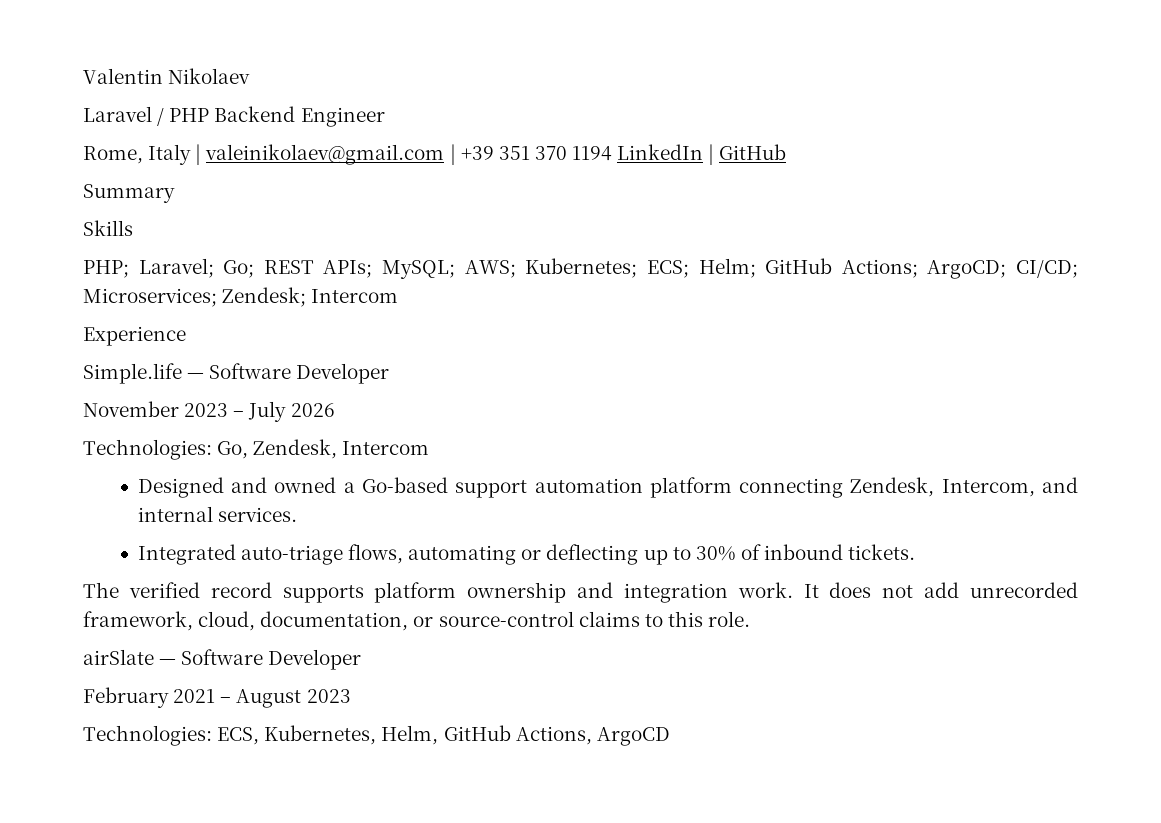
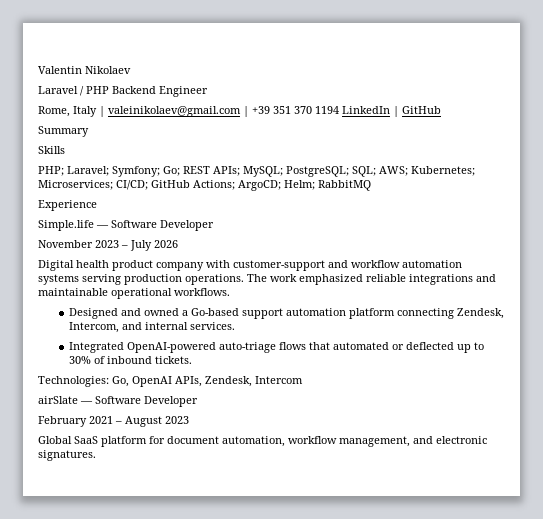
(214, 268) none -> [112,166,160,177] Symfony;
[464,258,1079,279] [83,287,399,307] AWS; Kubernetes; ECS; Helm; GitHub Actions; ArgoCD; CI/CD; Microservices; Zendesk; Intercom -> [286,166,475,177] [38,180,371,191] PostgreSQL; SQL; AWS; Kubernetes; Microservices; CI/CD; GitHub Actions; ArgoCD; Helm; RabbitMQ
[83,439,430,460] Technologies: Go, Zendesk, Intercom -> [38,260,462,271] [38,274,496,285] [38,288,230,299] Digital health product company with customer-support and workflow automation systems serving production operations. The work emphasized reliable integrations and maintainable operational workflows.
[240,544,639,565] auto-triage flows, automating or deflecting -> [127,342,455,353] OpenAI-powered auto-triage flows that automated or deflected
[83,582,1078,603] [83,611,751,631] The verified record supports platform ownership and integration work. It does not add unrecorded framework, cloud, documentation, or source-control claims to this role. -> [38,376,303,387] Technologies: Go, OpenAI APIs, Zendesk, Intercom
[83,725,670,746] Technologies: ECS, Kubernetes, Helm, GitHub Actions, ArgoCD -> [38,436,487,447] [38,450,96,461] Global SaaS platform for document automation, workflow management, and electronic signatures.

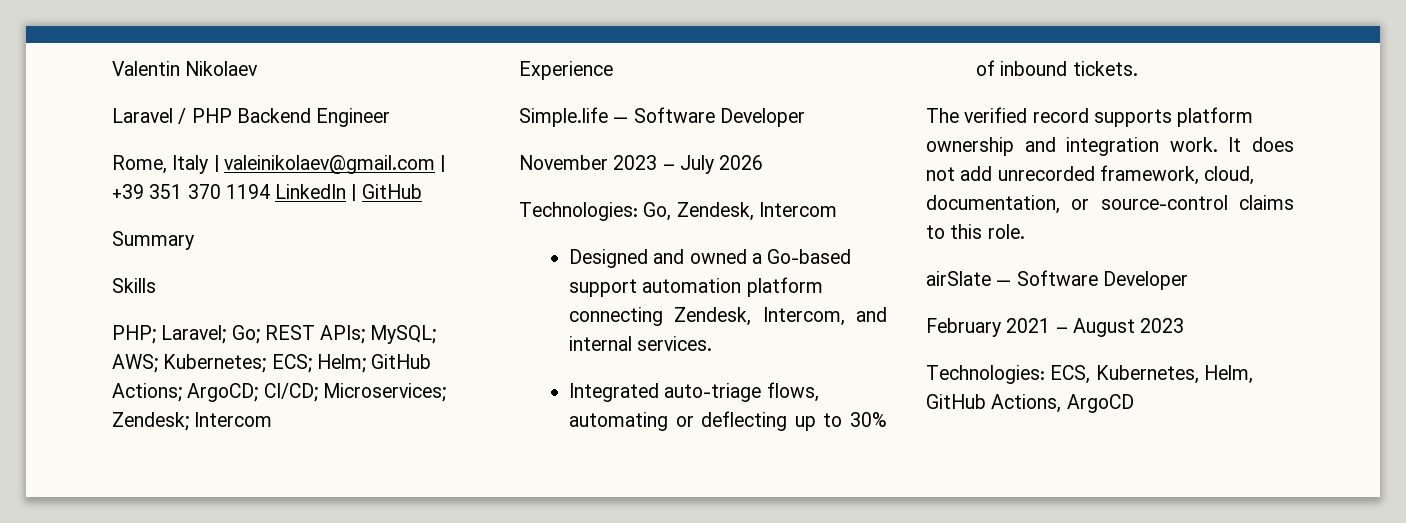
[112,166,160,177] Symfony; -> (227, 334) none
[286,166,475,177] [38,180,371,191] PostgreSQL; SQL; AWS; Kubernetes; Microservices; CI/CD; GitHub Actions; ArgoCD; Helm; RabbitMQ -> [112,354,432,373] [112,383,446,402] [112,412,273,431] AWS; Kubernetes; ECS; Helm; GitHub Actions; ArgoCD; CI/CD; Microservices; Zendesk; Intercom
[38,260,462,271] [38,274,496,285] [38,288,230,299] Digital health product company with customer-support and workflow automation systems serving production operations. The work emphasized reliable integrations and maintainable operational workflows. -> [519,202,837,221] Technologies: Go, Zendesk, Intercom
[127,342,455,353] OpenAI-powered auto-triage flows that automated or deflected -> [664,382,819,402] [569,411,788,431] auto-triage flows, automating or deflecting
[38,376,303,387] Technologies: Go, OpenAI APIs, Zendesk, Intercom -> [926,107,1254,127] [926,137,1294,156] [926,165,1255,185] [926,195,1294,214] [926,224,1025,239] The verified record supports platform ownership and integration work. It does not add unrecorded framework, cloud, documentation, or source-control claims to this role.
[38,436,487,447] [38,450,96,461] Global SaaS platform for document automation, workflow management, and electronic signatures. -> [926,365,1253,384] [926,394,1134,413] Technologies: ECS, Kubernetes, Helm, GitHub Actions, ArgoCD

